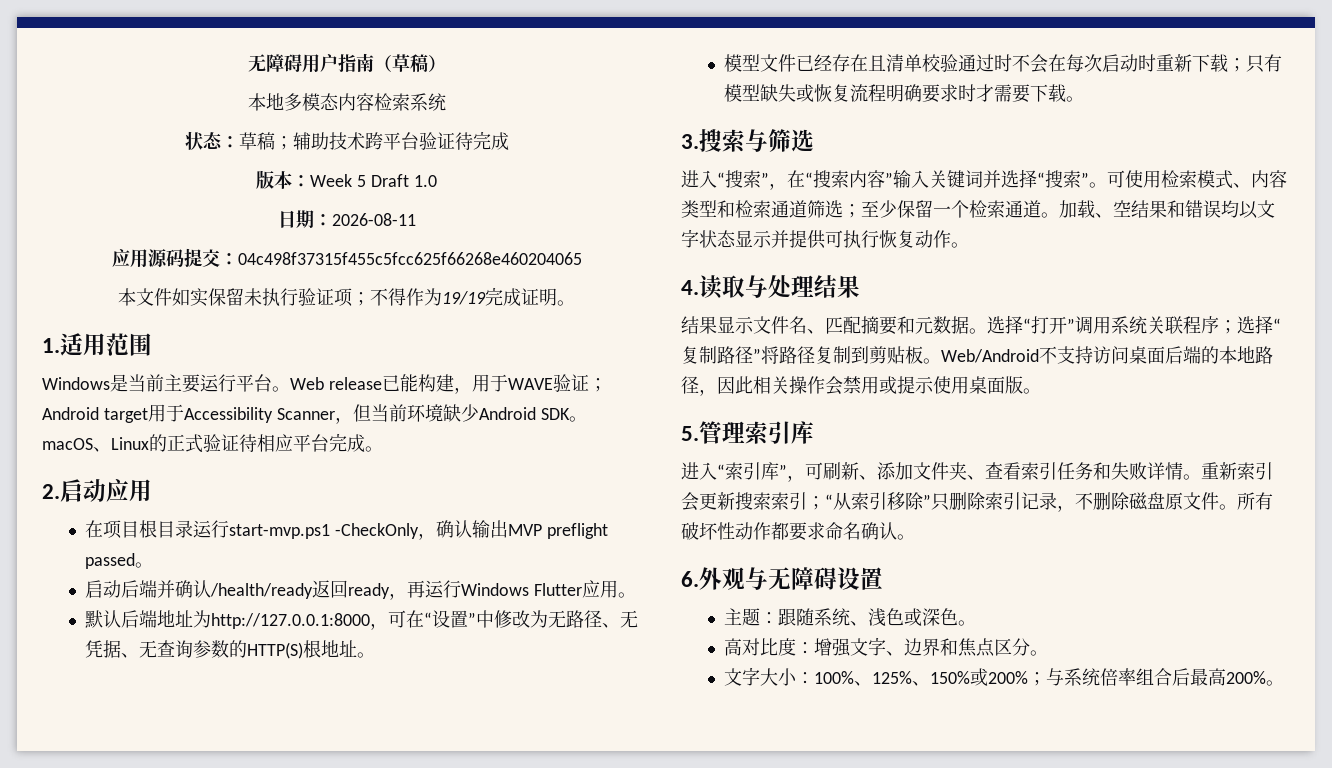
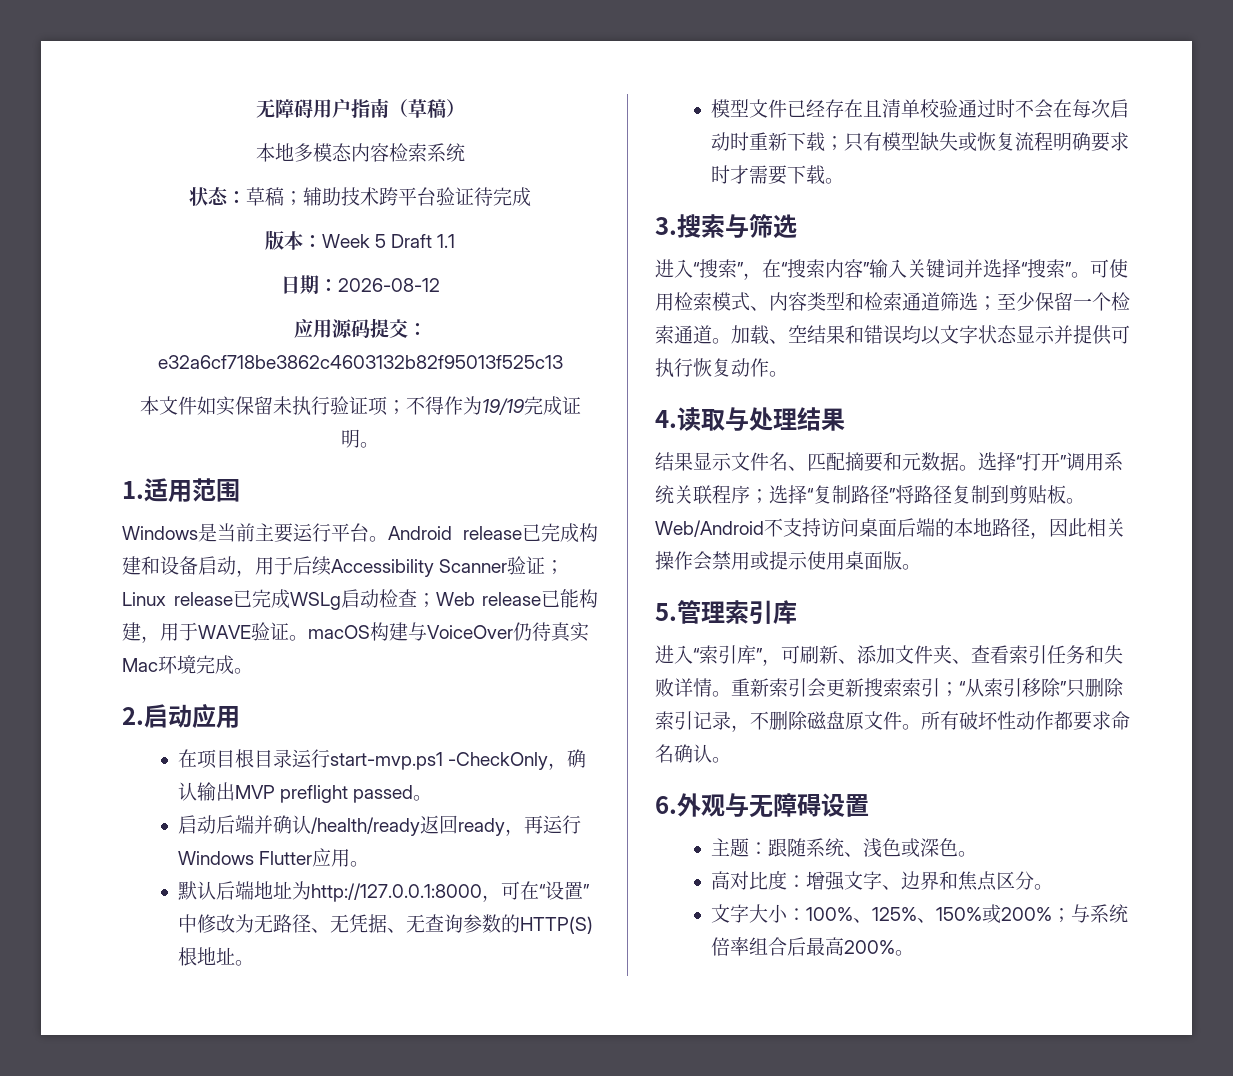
[413,175,437,187] 1.0 -> [437,234,456,248] 1.1
[331,213,416,226] 2026-08-11 -> [337,278,440,292] 2026-08-12
[237,252,582,265] 04c498f37315f455c5fcc625f66268e460204065 -> [157,355,563,369] e32a6cf718be3862c4603132b82f95013f525c13
(290, 389) none -> [388,523,598,543] [122,556,565,577] [122,589,436,610] Android release已完成构建和设备启动，用于后续Accessibility Scanner验证；Linux release已完成WSLg启动检查；
[588,378,607,392] [42,404,587,424] [42,434,329,453] ；Android target用于Accessibility Scanner，但当前环境缺少Android SDK。macOS、Linux的正式验证待相应平台 -> [289,622,589,642] [122,655,196,674] 。macOS构建与VoiceOver仍待真实Mac环境

